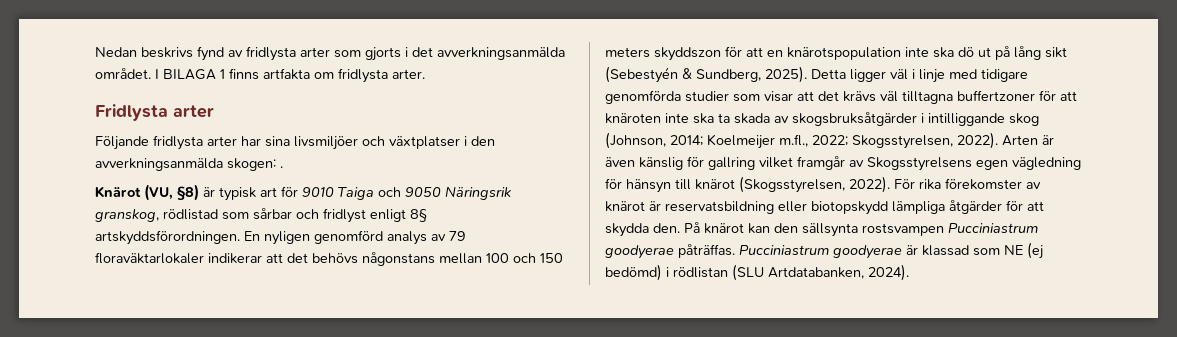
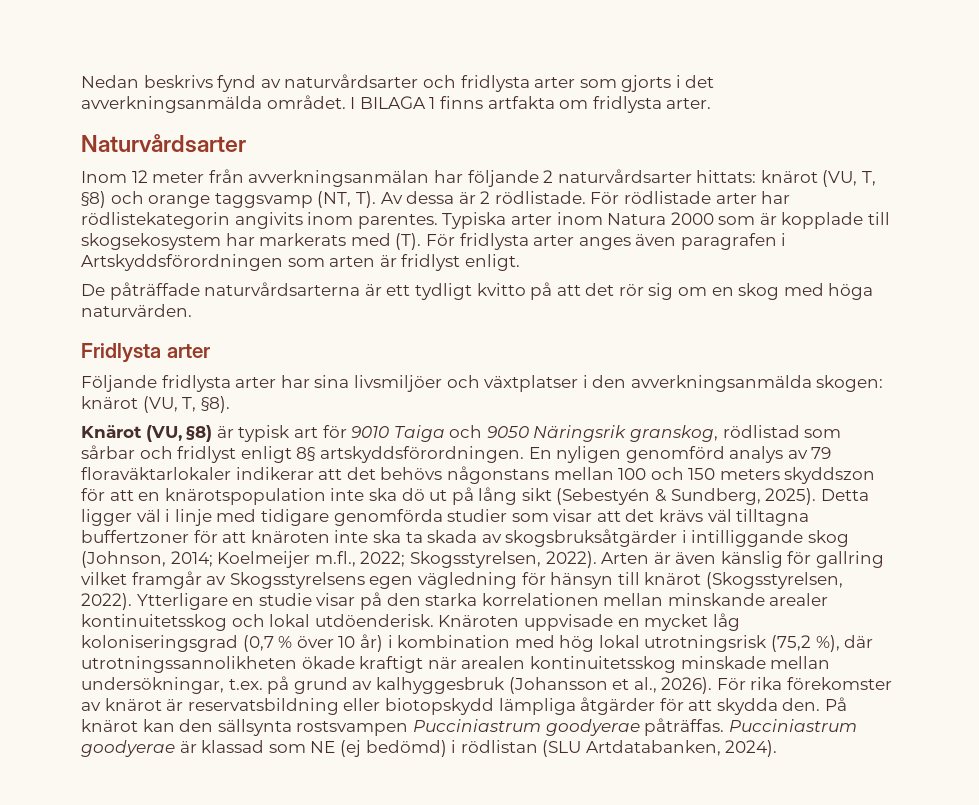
(243, 53) none -> [284,74,456,88] naturvårdsarter och
(425, 74) none -> [81,134,246,153] [81,169,877,187] [81,191,791,208] [81,212,891,229] [81,233,787,250] [81,254,520,271] [81,282,874,300] [81,304,192,317] // Naturvårdsarter // Inom 12 meter från avverkningsanmälan har följande 2 naturvårdsarter hittats: knärot (VU, T, §8) och orange taggsvamp (NT, T). Av dessa är 2 rödlistade. För rödlistade arter har rödlistekategorin angivits inom parentes. Typiska arter inom Natura 2000 som är kopplade till skogsekosystem har markerats med (T). För fridlysta arter anges även paragrafen i Artskyddsförordningen som arten är fridlyst enligt. // De påträffade naturvårdsarterna är ett tydligt kvitto på att det rör sig om en skog med höga naturvärden.
[280,166,283,168] . -> [81,396,230,413] knärot (VU, T, §8).
(890, 184) none -> [136,592,829,610] [81,613,740,631] [81,634,874,652] [81,656,831,673] [81,676,713,694] Ytterligare en studie visar på den starka korrelationen mellan minskande arealer kontinuitetsskog och lokal utdöenderisk. Knäroten uppvisade en mycket låg koloniseringsgrad (0,7 % över 10 år) i kombination med hög lokal utrotningsrisk (75,2 %), där utrotningssannolikheten ökade kraftigt när arealen kontinuitetsskog minskade mellan undersökningar, t.ex. på grund av kalhyggesbruk (Johansson et al., 2026).

